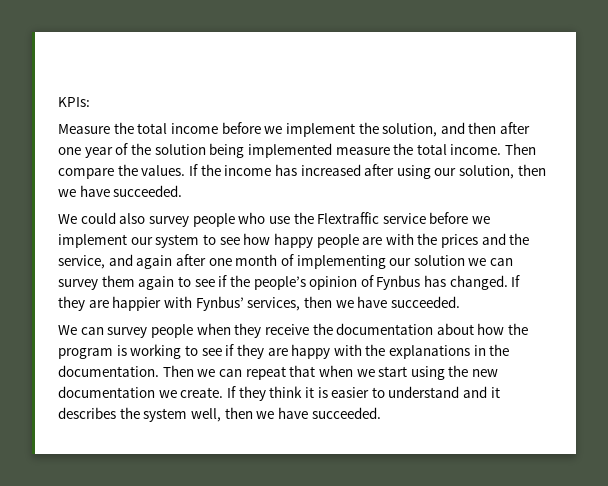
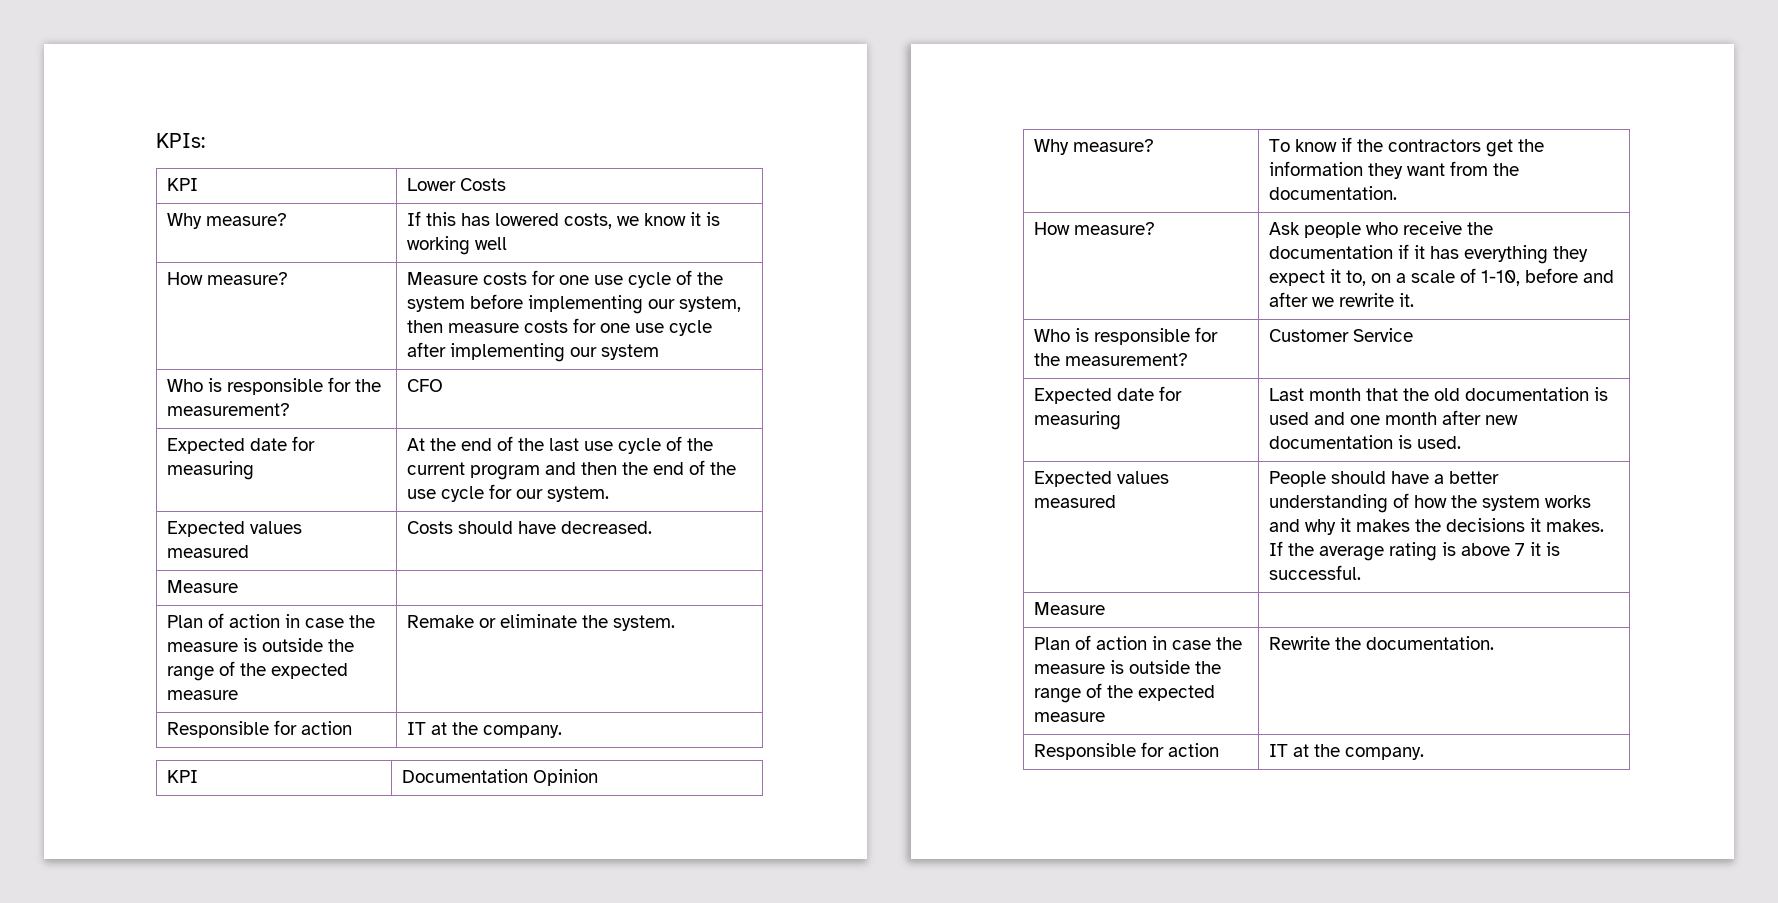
[58,122,531,137] [58,143,537,158] [58,164,546,179] [58,185,183,197] [58,212,491,227] [58,233,530,248] [58,254,514,269] [58,275,521,290] [58,296,460,311] [58,323,529,338] [58,344,510,359] [58,365,499,380] [58,386,500,401] [58,407,381,422] // Measure the total income before we implement the solution, and then after one year of the solution being implemented measure the total income. Then compare the values. If the income has increased after using our solution, then we have succeeded. // We could also survey people who use the Flextraffic service before we implement our system to see how happy people are with the prices and the service, and again after one month of implementing our solution we can survey them again to see if the people’s opinion of Fynbus has changed. If they are happier with Fynbus’ services, then we have succeeded. // We can survey people when they receive the documentation about how the program is working to see if they are happy with the explanations in the documentation. Then we can repeat that when we start using the new documentation we create. If they think it is easier to understand and it describes the system well, then we have succeeded. -> [167,178,199,191] [407,178,507,191] [167,213,288,229] [407,211,721,229] [407,236,508,255] [167,272,289,285] [407,270,724,288] [407,294,742,314] [407,318,713,336] [407,342,660,362] [167,377,382,395] [167,403,291,416] [407,379,444,392] [167,436,316,454] [167,461,255,480] [407,436,714,454] [407,460,737,480] [407,484,610,502] [167,521,303,537] [167,545,250,558] [407,521,653,534] [167,580,239,593] [167,613,376,628] [167,638,355,652] [167,661,349,681] [167,690,239,700] [407,614,676,631] [167,720,353,738] [407,722,563,738] [167,770,199,783] [402,769,599,786] [1034,139,1155,155] [1269,137,1545,157] [1269,161,1520,179] [1269,186,1398,200] [1034,222,1156,235] [1269,221,1494,238] [1269,244,1589,264] [1269,268,1615,286] [1269,292,1415,307] [1034,327,1219,345] [1034,353,1189,366] [1269,328,1414,342] [1034,386,1183,404] [1034,411,1122,430] [1269,387,1609,401] [1269,410,1519,425] [1269,435,1462,449] [1034,471,1170,487] [1034,495,1117,508] [1269,471,1500,487] [1269,493,1592,513] [1269,518,1605,535] [1269,541,1561,561] [1269,565,1362,580] [1034,602,1106,615] [1034,635,1243,650] [1034,660,1222,674] [1034,683,1216,703] [1034,712,1106,722] [1269,636,1495,650] [1034,742,1220,760] [1269,744,1425,760] // KPI | Lower Costs // Why measure? | If this has lowered costs, we know it is working well // How measure? | Measure costs for one use cycle of the system before implementing our system, then measure costs for one use cycle after implementing our system // Who is responsible for the measurement? | CFO // Expected date for measuring | At the end of the last use cycle of the current program and then the end of the use cycle for our system. // Expected values measured | Costs should have decreased. // Measure | // Plan of action in case the measure is outside the range of the expected measure | Remake or eliminate the system. // Responsible for action | IT at the company. // KPI | Documentation Opinion // Why measure? | To know if the contractors get the information they want from the documentation. // How measure? | Ask people who receive the documentation if it has everything they expect it to, on a scale of 1-10, before and after we rewrite it. // Who is responsible for the measurement? | Customer Service // Expected date for measuring | Last month that the old documentation is used and one month after new documentation is used. // Expected values measured | People should have a better understanding of how the system works and why it makes the decisions it makes. If the average rating is above 7 it is successful. // Measure | // Plan of action in case the measure is outside the range of the expected measure | Rewrite the documentation. // Responsible for action | IT at the company.

